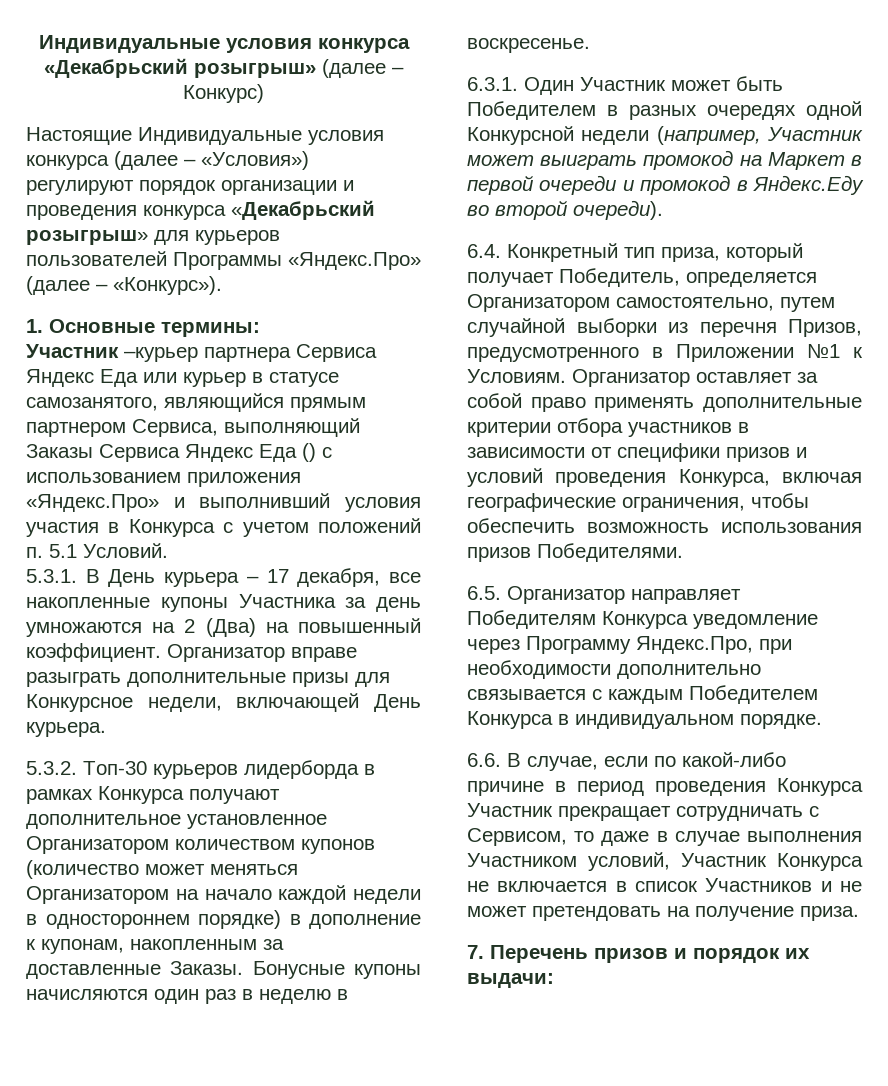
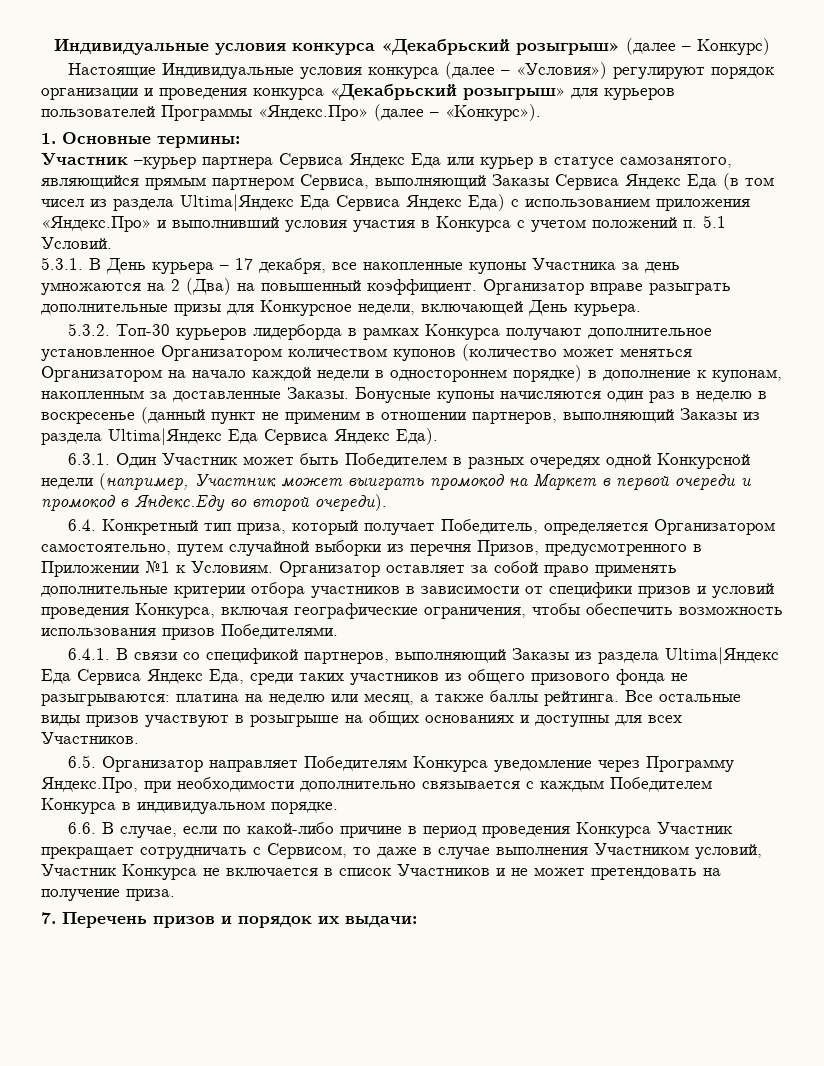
[302,443,316,462] () -> [723,173,774,190] [41,194,505,212] (в том чисел из раздела Ultima|Яндекс Еда Сервиса Яндекс Еда)
[467,38,590,53] воскресенье. -> [41,407,760,424] [41,428,438,446] воскресенье (данный пункт не применим в отношении партнеров, выполняющий Заказы из раздела Ultima|Яндекс Еда Сервиса Яндекс Еда).
(683, 552) none -> [68,647,780,665] [41,669,688,685] [41,690,741,706] [41,711,682,727] [41,732,139,744] // 6.4.1. В связи со спецификой партнеров, выполняющий Заказы из раздела Ultima|Яндекс Еда Сервиса Яндекс Еда, среди таких участников из общего призового фонда не разыгрываются: платина на неделю или месяц, а также баллы рейтинга. Все остальные виды призов участвуют в розыгрыше на общих основаниях и доступны для всех Участников.

